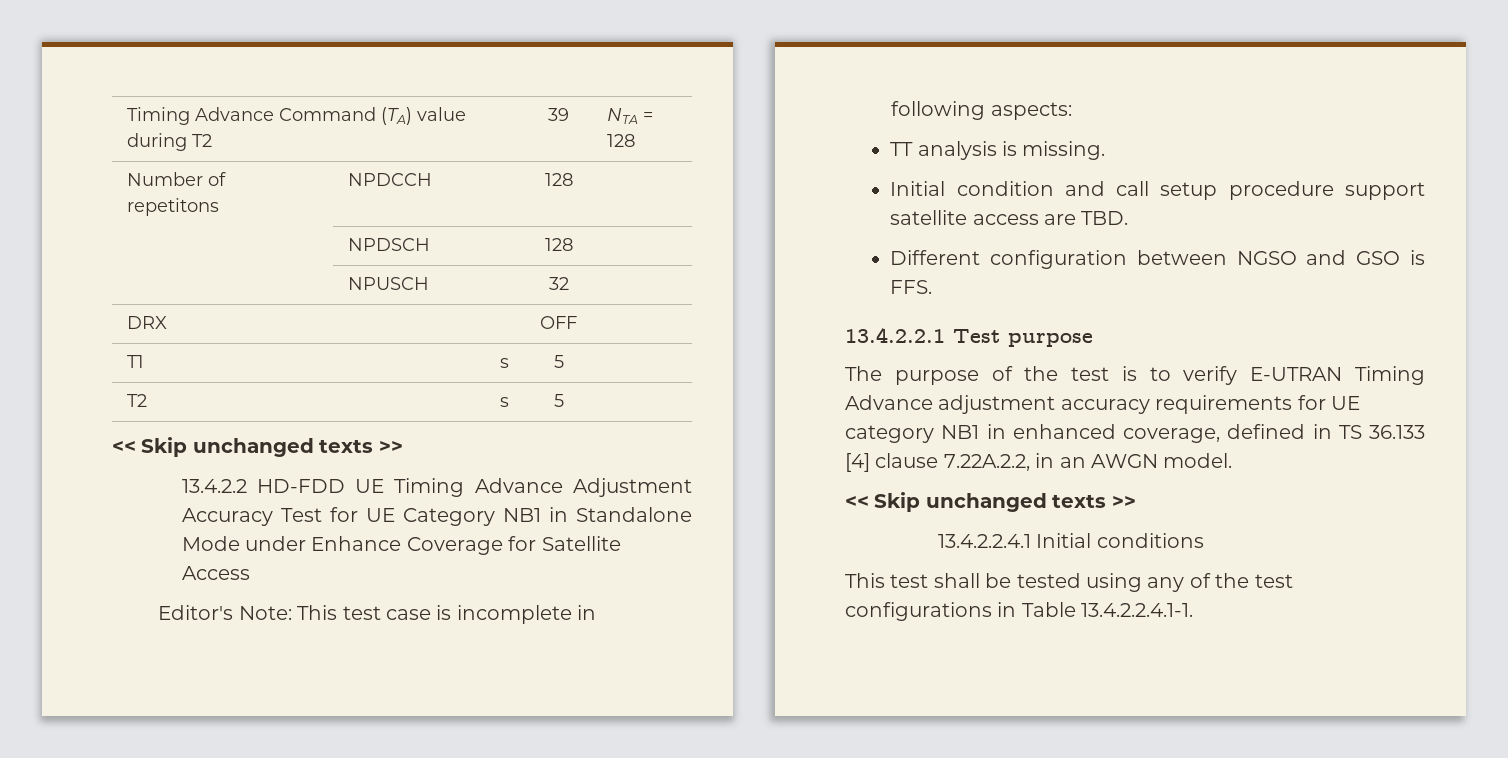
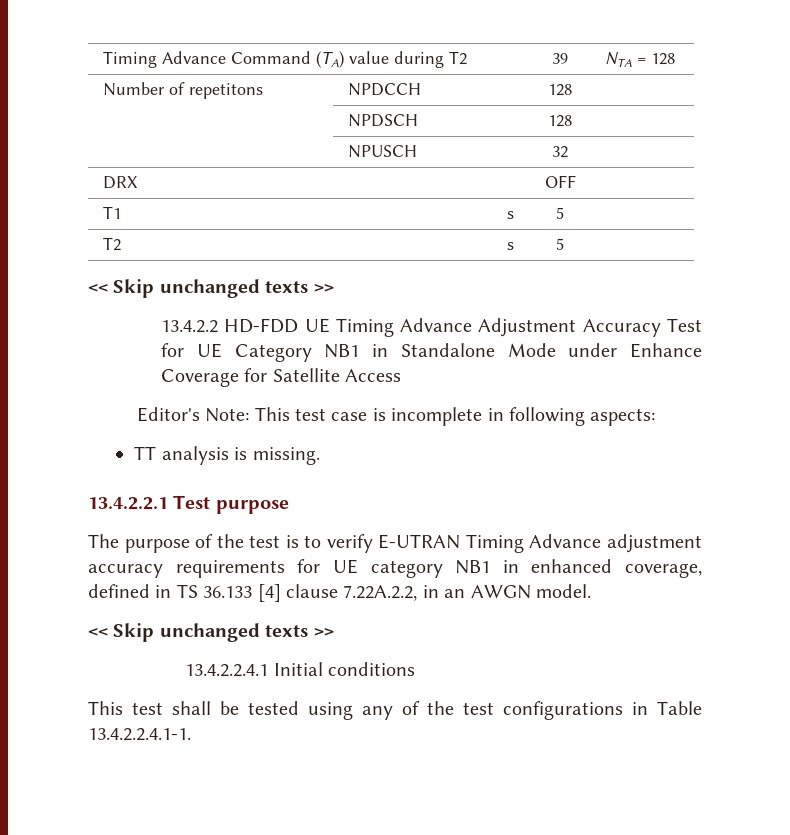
[890,181,1425,200] [890,210,1129,225] [890,250,1425,269] [890,280,933,294] // Initial condition and call setup procedure support satellite access are TBD. // Different configuration between NGSO and GSO is FFS. -> (320, 456) none

